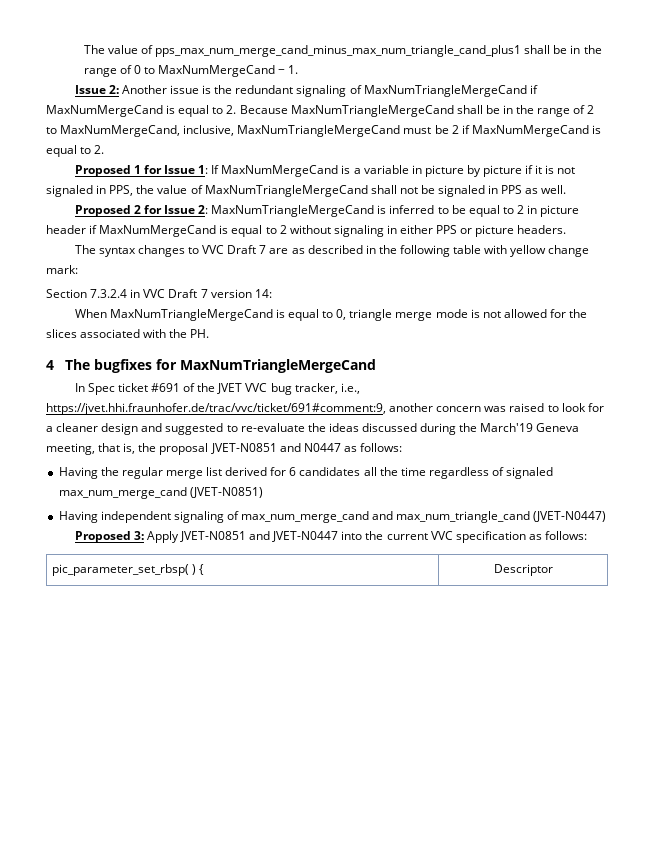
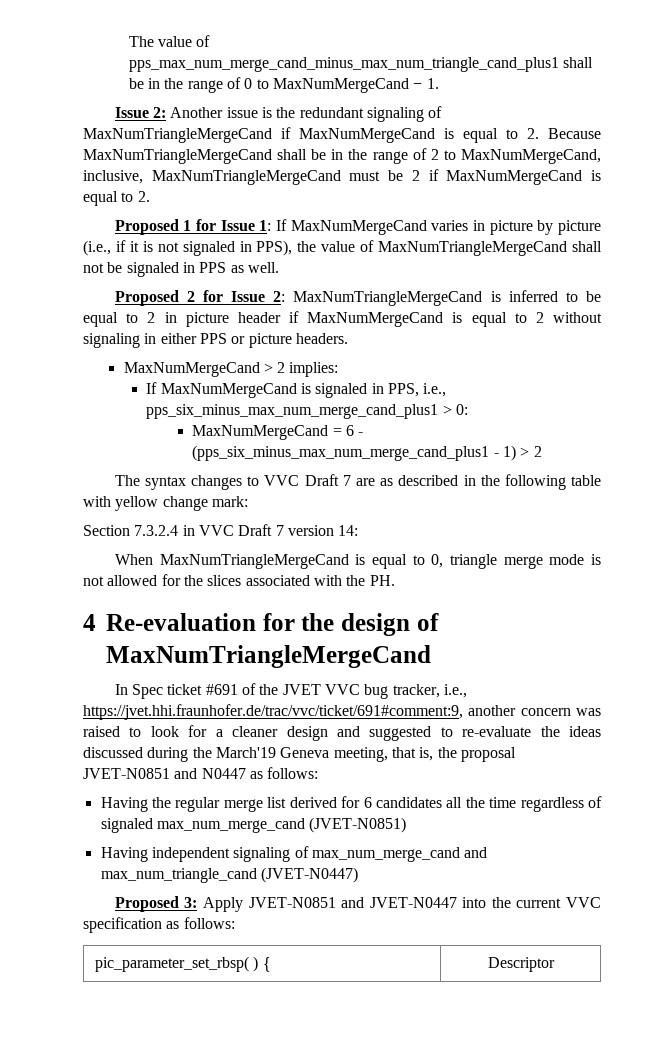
[341,165,409,174] is a variable -> [431,220,469,231] varies
(523, 171) none -> [83,240,111,256] (i.e.,
[109,185,134,196] PPS, -> [256,240,293,256] PPS),
(567, 229) none -> [123,362,339,377] [146,382,447,398] [146,404,469,419] [192,425,364,440] [192,445,542,461] // MaxNumMergeCand > 2 implies: // If MaxNumMergeCand is signaled in PPS, i.e., pps_six_minus_max_num_merge_cand_plus1 > 0: // MaxNumMergeCand = 6 - (pps_six_minus_max_num_merge_cand_plus1 - 1) > 2
[64,359,177,373] The bugfixes for -> [105,613,439,636] Re-evaluation for the design of

